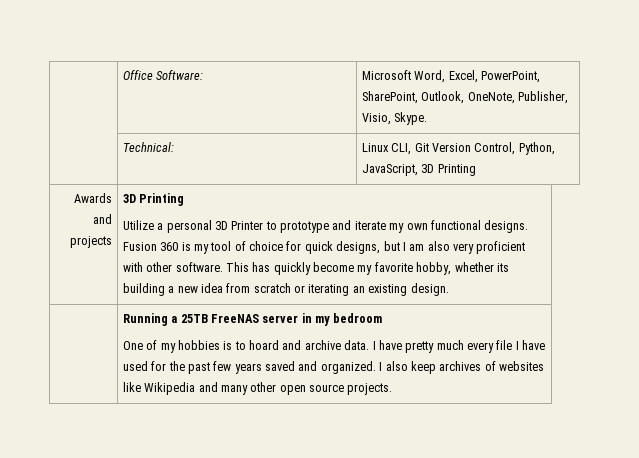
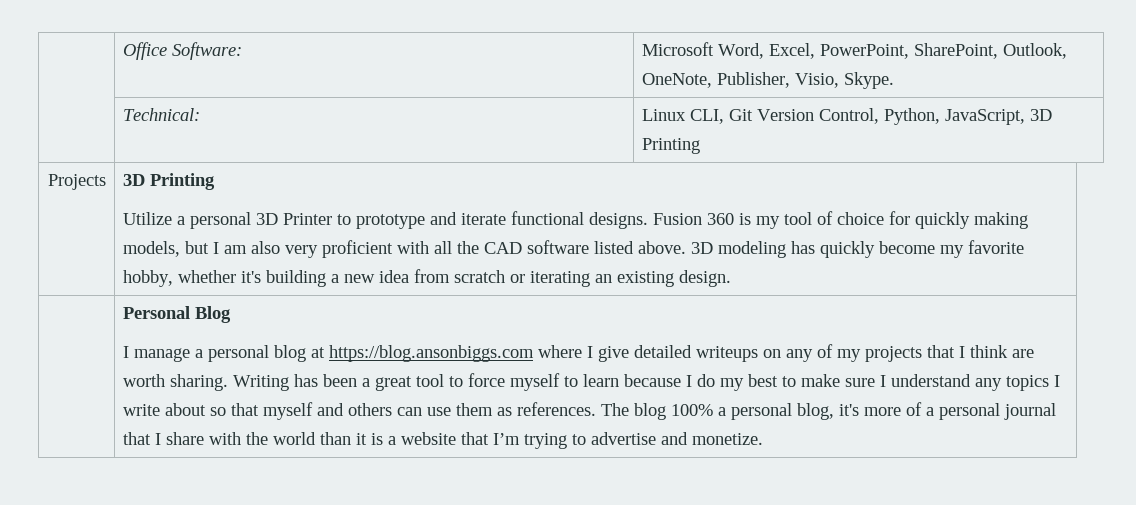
[74,193,113,203] [93,214,113,224] [70,236,113,248] Awards and projects -> [48,174,107,190] Projects
[389,223,428,233] my own -> (506, 219) none
[304,241,381,254] quick designs, -> [914,212,1028,229] [122,241,180,257] quickly making models,
[146,262,249,272] other software. This -> [433,240,786,258] all the CAD software listed above. 3D modeling
[496,263,509,272] its -> [240,271,261,283] it's
[122,313,383,326] [122,340,546,353] [122,361,545,374] [122,382,393,395] Running a 25TB FreeNAS server in my bedroom // One of my hobbies is to hoard and archive data. I have pretty much every file I have used for the past few years saved and organized. I also keep archives of websites like Wikipedia and many other open source projects. -> [122,306,231,323] [122,344,1034,362] [122,373,1060,391] [122,402,1056,420] [122,432,763,449] Personal Blog // I manage a personal blog at https://blog.ansonbiggs.com where I give detailed writeups on any of my projects that I think are worth sharing. Writing has been a great tool to force myself to learn because I do my best to make sure I understand any topics I write about so that myself and others can use them as references. The blog 100% a personal blog, it's more of a personal journal that I share with the world than it is a website that I’m trying to advertise and monetize.

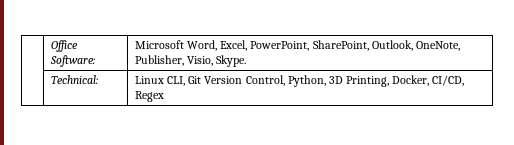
[944,109,1052,125] [641,138,700,154] [48,174,107,190] [122,173,215,190] [122,211,1028,229] [122,240,1024,258] [122,269,731,287] [122,306,231,323] [122,344,1034,362] [122,373,1060,391] [122,402,1056,420] [122,432,763,449] JavaScript, 3D Printing // Projects | 3D Printing // Utilize a personal 3D Printer to prototype and iterate functional designs. Fusion 360 is my tool of choice for quickly making models, but I am also very proficient with all the CAD software listed above. 3D modeling has quickly become my favorite hobby, whether it's building a new idea from scratch or iterating an existing design. // | Personal Blog // I manage a personal blog at https://blog.ansonbiggs.com where I give detailed writeups on any of my projects that I think are worth sharing. Writing has been a great tool to force myself to learn because I do my best to make sure I understand any topics I write about so that myself and others can use them as references. The blog 100% a personal blog, it's more of a personal journal that I share with the world than it is a website that I’m trying to advertise and monetize. -> [328,75,465,87] [135,91,165,102] 3D Printing, Docker, CI/CD, Regex

